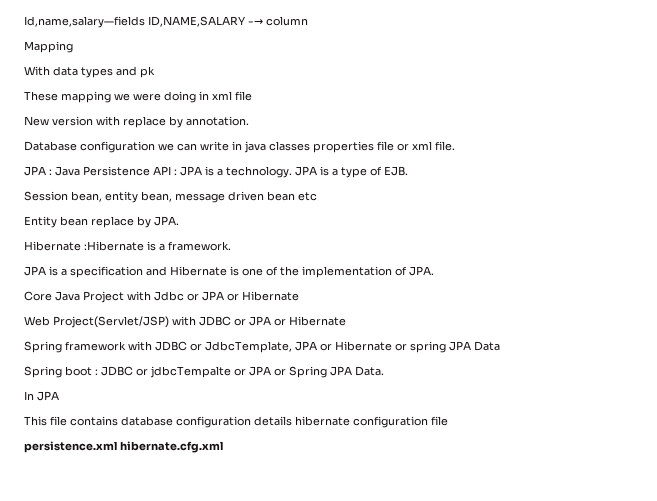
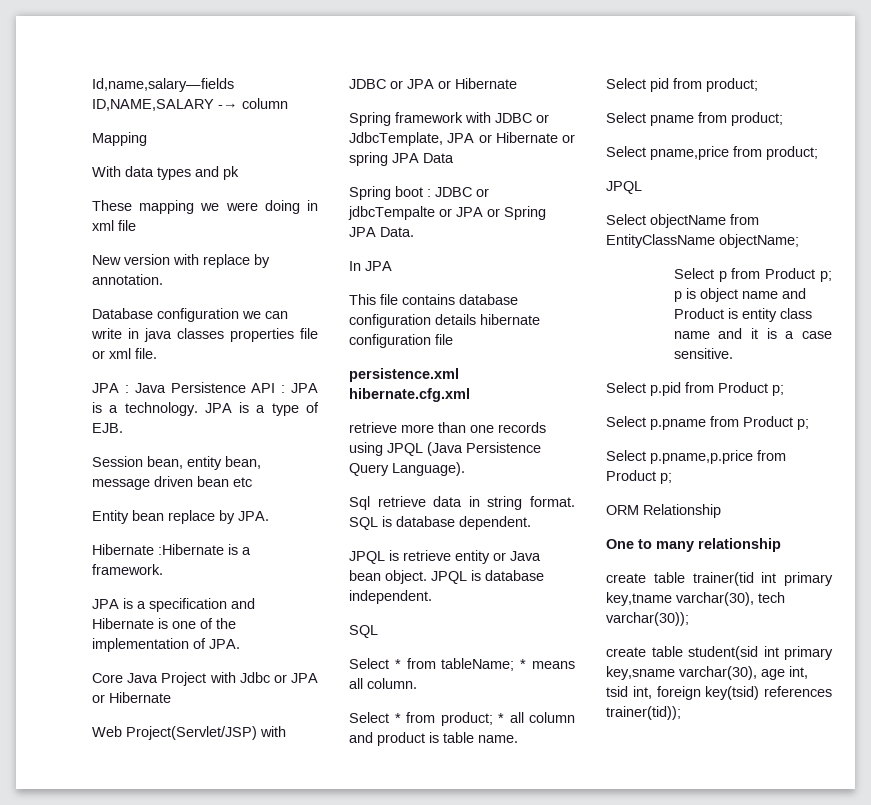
(223, 447) none -> [349,422,546,433] [349,442,541,456] [349,462,465,476] [349,496,575,510] [349,516,531,530] [349,550,541,564] [349,570,544,584] [349,590,432,604] [349,625,378,638] [349,658,575,671] [349,678,417,689] [349,712,575,726] [349,732,518,746] [606,78,758,92] [606,112,783,126] [606,146,818,160] [606,181,642,194] [606,214,759,228] [606,234,799,248] [673,268,832,282] [673,288,806,302] [673,308,812,322] [673,328,832,339] [673,348,733,359] [606,382,784,396] [606,416,809,430] [606,450,786,464] [606,470,672,484] [606,504,721,518] [606,538,781,552] [606,572,833,586] [606,592,785,606] [606,612,689,626] [606,646,833,660] [606,666,808,680] [606,686,832,700] [606,706,681,720] // retrieve more than one records using JPQL (Java Persistence Query Language). // Sql retrieve data in string format. SQL is database dependent. // JPQL is retrieve entity or Java bean object. JPQL is database independent. // SQL // Select * from tableName; * means all column. // Select * from product; * all column and product is table name. // Select pid from product; // Select pname from product; // Select pname,price from product; // JPQL // Select objectName from EntityClassName objectName; // Select p from Product p; p is object name and Product is entity class name and it is a case sensitive. // Select p.pid from Product p; // Select p.pname from Product p; // Select p.pname,p.price from Product p; // ORM Relationship // One to many relationship // create table trainer(tid int primary key,tname varchar(30), tech varchar(30)); // create table student(sid int primary key,sname varchar(30), age int, tsid int, foreign key(tsid) references trainer(tid));

